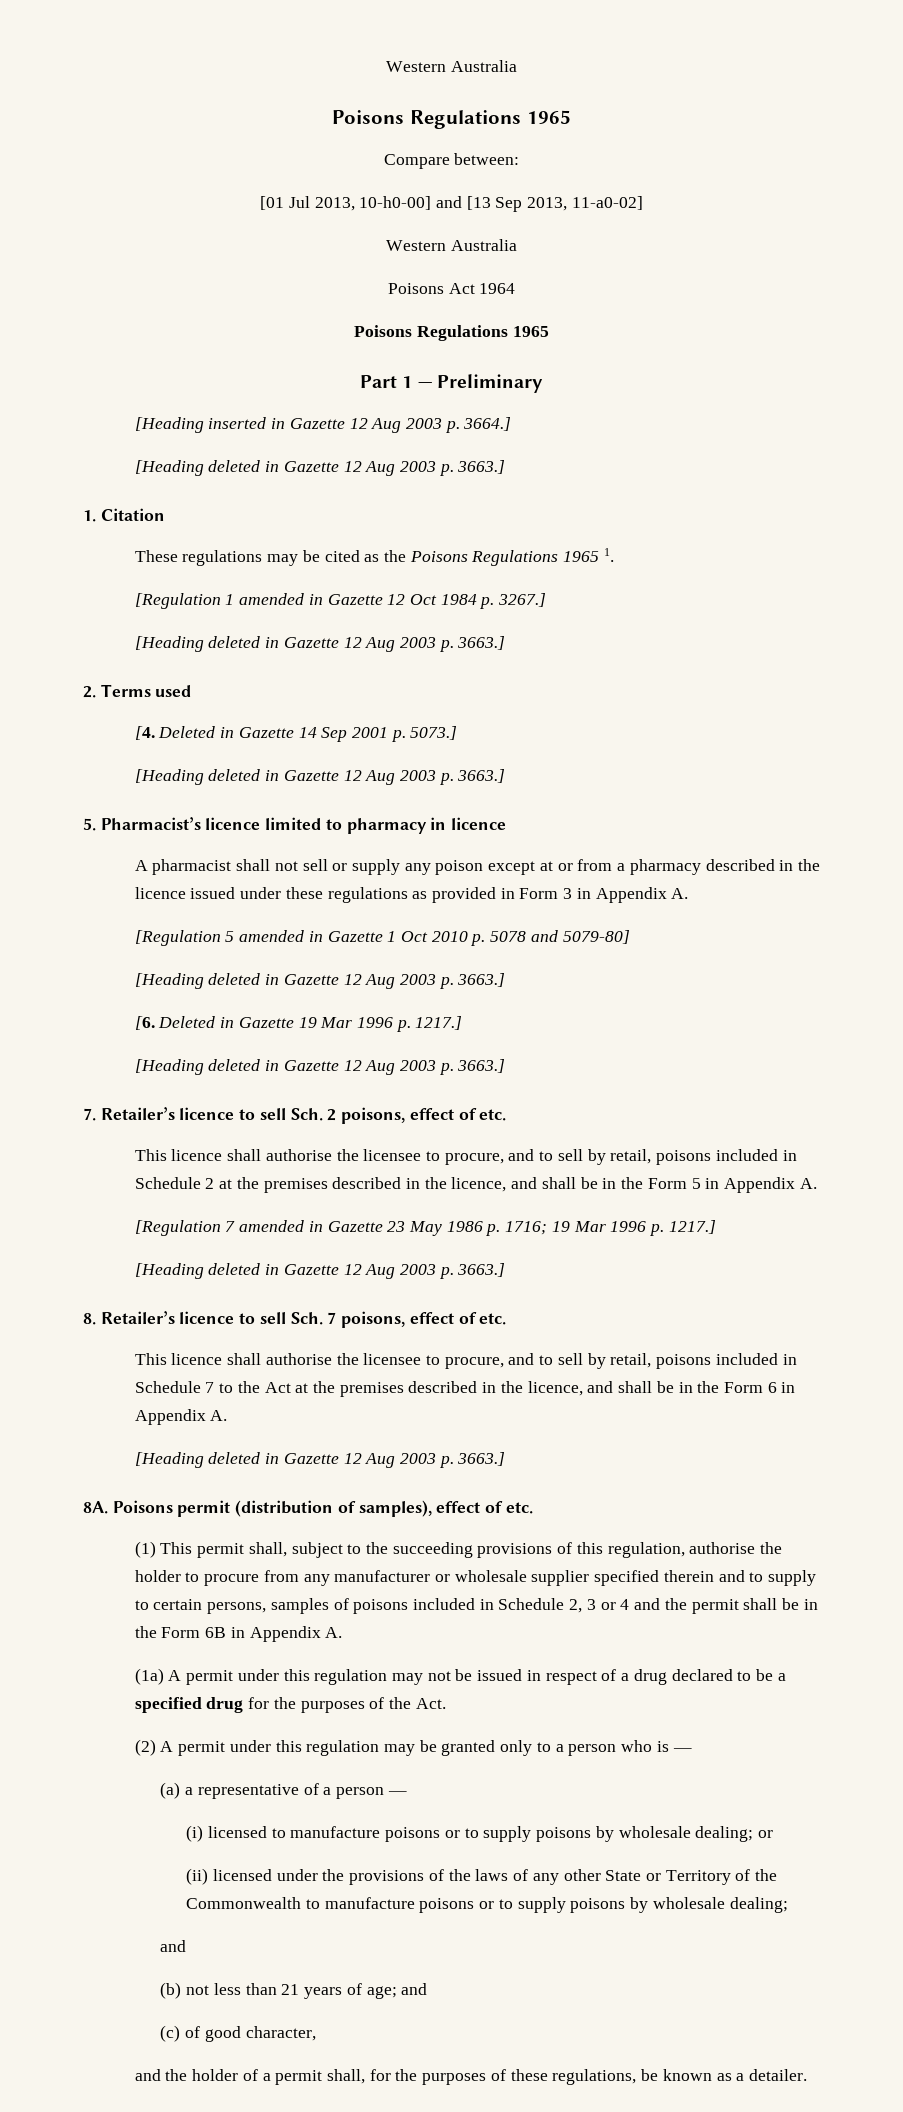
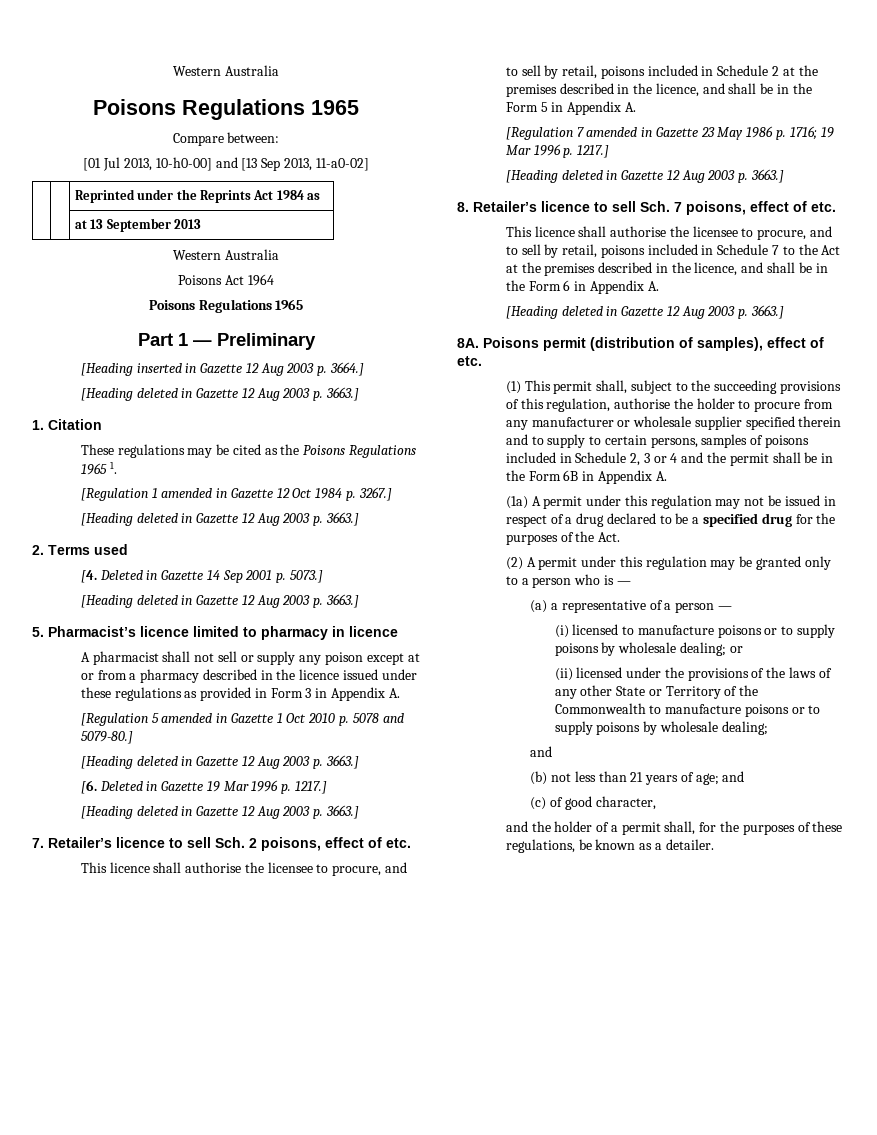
(643, 203) none -> [74,189,321,203] [74,218,201,232] // | | Reprinted under the Reprints Act 1984 as // | | at 13 September 2013
[562,930,630,944] 5079-80] -> [80,731,133,744] 5079-80.]

